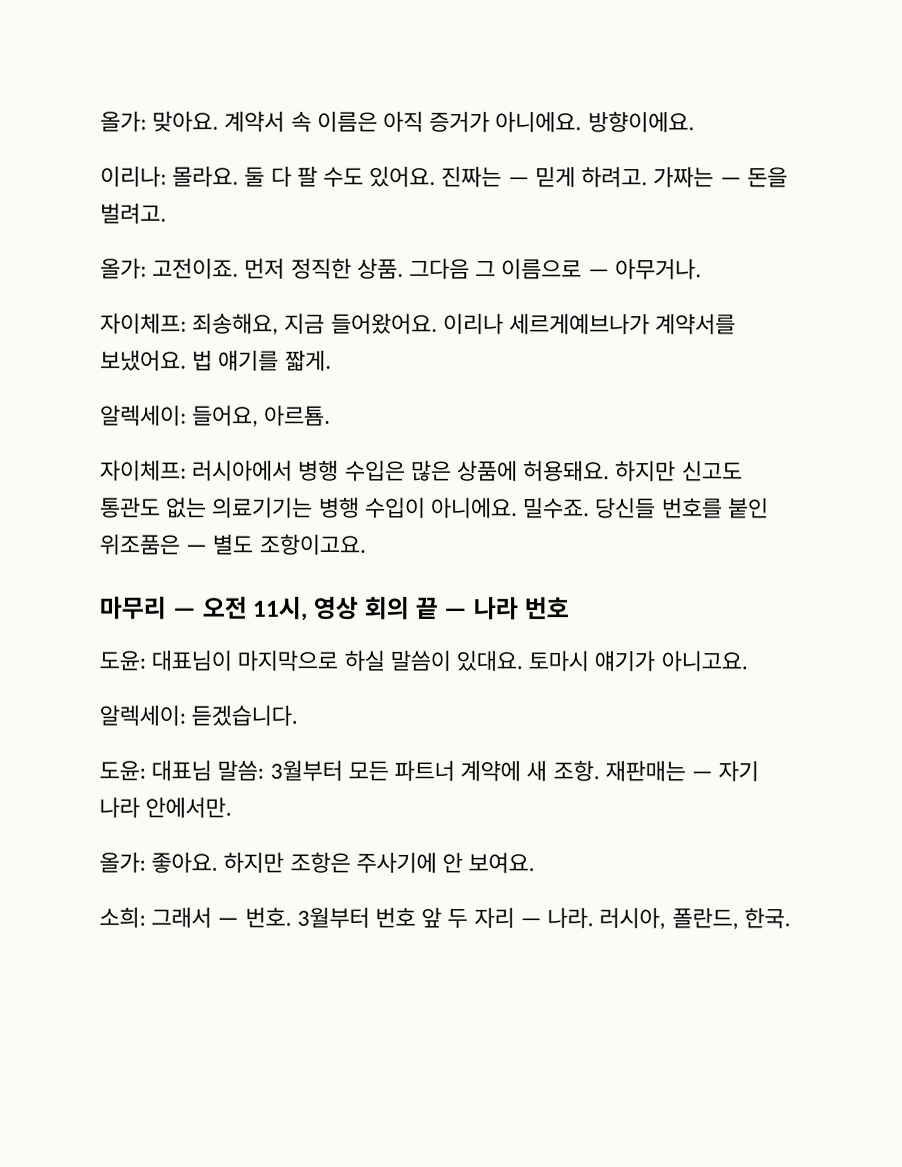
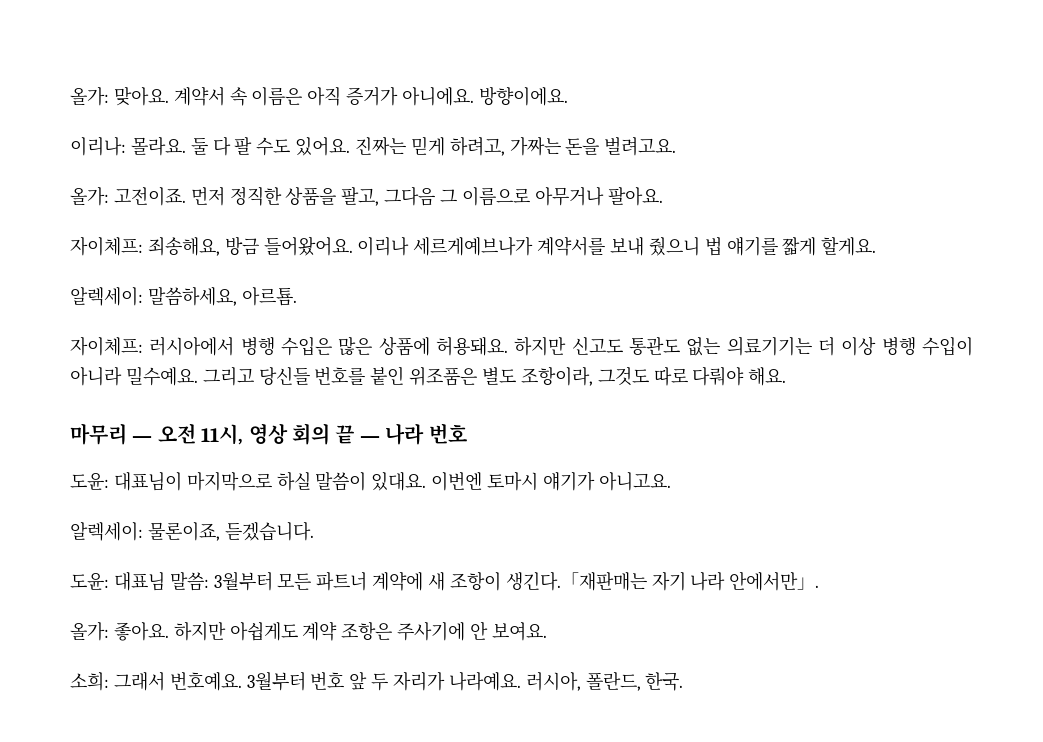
[507,166,788,188] [100,202,167,224] — 믿게 하려고. 가짜는 — 돈을 벌려고. -> [410,136,677,156] 믿게 하려고, 가짜는 돈을 벌려고요.
[356,257,404,279] 상품. -> [285,187,380,206] 상품을 팔고,
[587,258,702,280] — 아무거나. -> [534,187,663,206] 아무거나 팔아요.
[284,312,326,334] 지금 -> [224,236,259,256] 방금
[100,349,332,371] [100,404,260,427] 보냈어요. 법 얘기를 짧게. // 알렉세이: 들어요, -> [610,237,877,256] [70,287,237,306] 보내 줬으니 법 얘기를 짧게 할게요. // 알렉세이: 말씀하세요,
[318,496,769,519] [100,533,367,555] 병행 수입이 아니에요. 밀수죠. 당신들 번호를 붙인 위조품은 — 별도 조항이고요. -> [818,337,974,356] [70,366,787,386] 더 이상 병행 수입이 아니라 밀수예요. 그리고 당신들 번호를 붙인 위조품은 별도 조항이라, 그것도 따로 다뤄야 해요.
(524, 661) none -> [431,472,483,491] 이번엔
(186, 715) none -> [147,522,220,541] 물론이죠,
[552,760,760,782] [99,796,233,818] 조항. 재판매는 — 자기 나라 안에서만. -> [449,571,820,591] 조항이 생긴다.「재판매는 자기 나라 안에서만」.
(285, 862) none -> [229,621,338,641] 아쉽게도 계약
[217,906,292,928] — 번호. -> [169,672,242,691] 번호예요.
[473,907,595,929] 자리 — 나라. -> [393,671,521,691] 자리가 나라예요.

